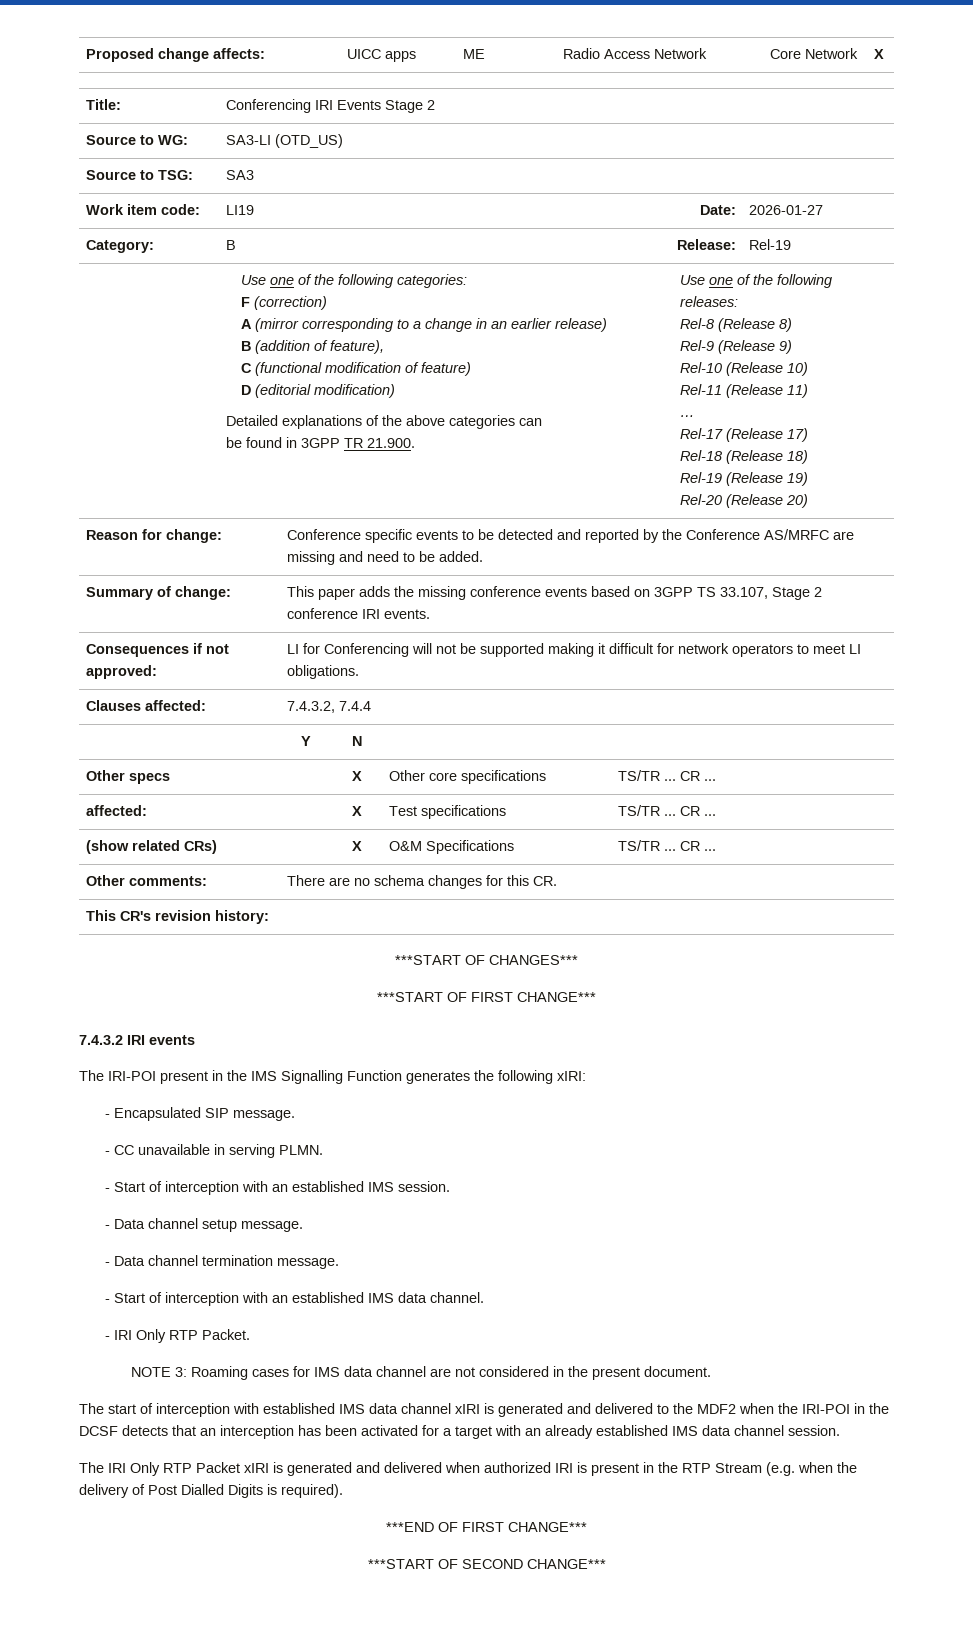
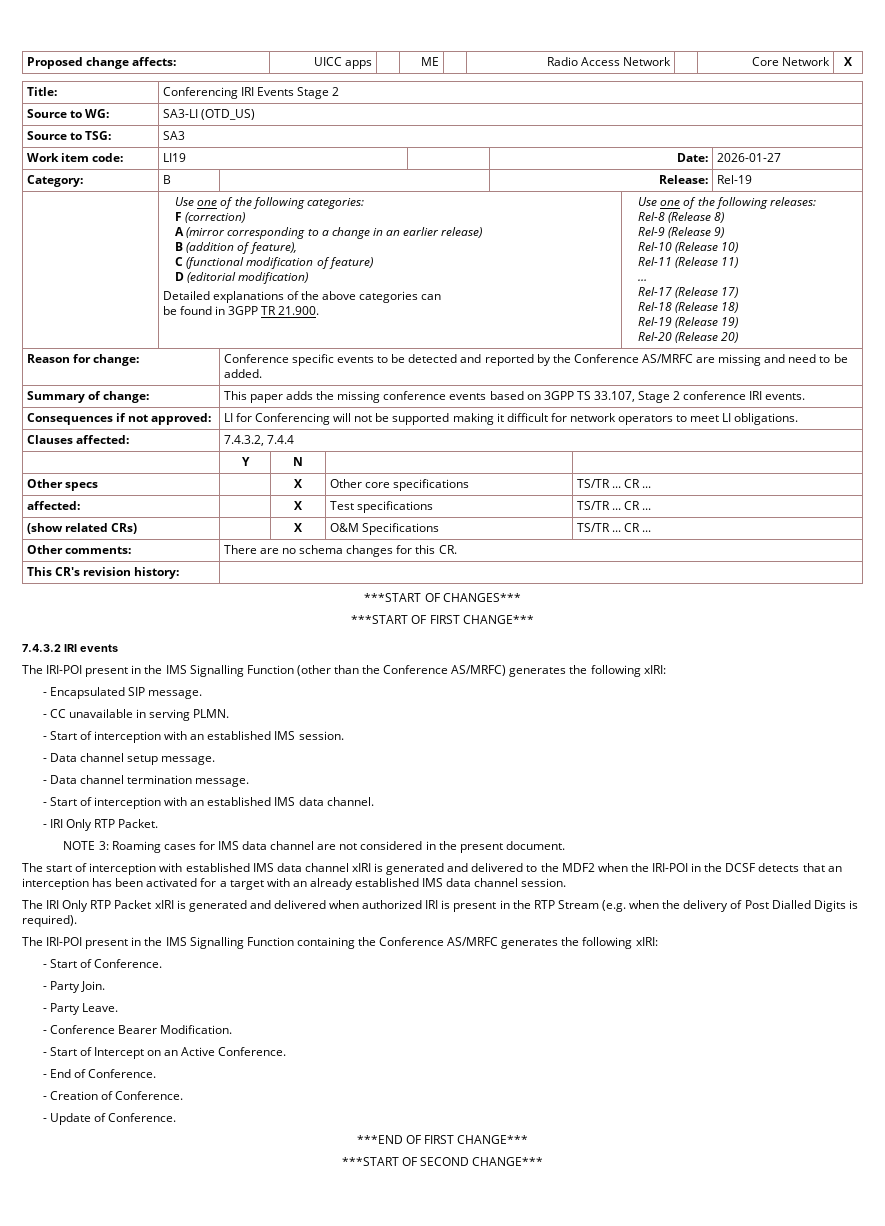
(402, 1075) none -> [296,665,507,676] (other than the Conference AS/MRFC)
(343, 1491) none -> [22,937,658,949] [42,959,163,968] [42,981,105,993] [42,1003,118,1015] [42,1025,233,1034] [42,1047,287,1059] [42,1069,157,1078] [42,1091,184,1100] [42,1113,177,1125] // The IRI-POI present in the IMS Signalling Function containing the Conference AS/MRFC generates the following xIRI: // - Start of Conference. // - Party Join. // - Party Leave. // - Conference Bearer Modification. // - Start of Intercept on an Active Conference. // - End of Conference. // - Creation of Conference. // - Update of Conference.

